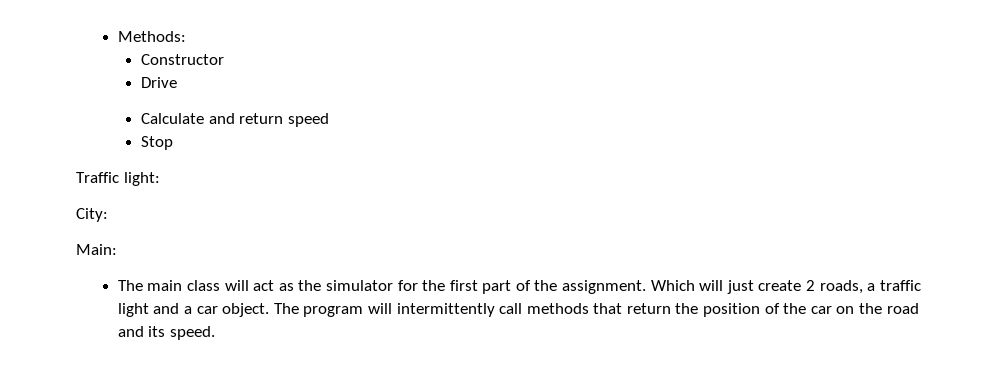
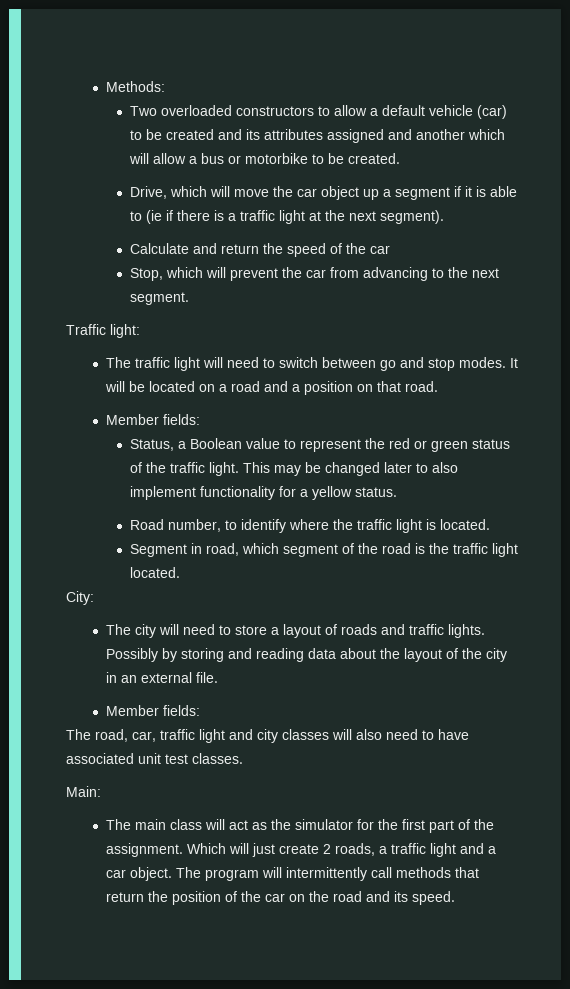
[140,54,224,65] [140,77,177,88] Constructor // Drive -> [129,105,507,119] [129,129,505,143] [128,153,400,164] [129,186,517,200] [129,210,444,224] Two overloaded constructors to allow a default vehicle (car) to be created and its attributes assigned and another which will allow a bus or motorbike to be created. // Drive, which will move the car object up a segment if it is able to (ie if there is a traffic light at the next segment).
(284, 118) none -> [262,243,283,254] the
[140,136,173,150] [76,172,160,186] [76,208,108,222] // Stop // Traffic light: // City: -> [329,243,390,254] [129,267,499,281] [129,292,189,305] [66,324,140,338] [105,357,518,371] [104,381,438,395] [105,414,200,425] [129,438,510,452] [129,462,458,476] [129,486,397,500] [129,519,490,533] [129,543,518,557] [129,567,180,578] [66,591,94,605] [105,624,485,638] [105,648,507,662] [105,672,218,683] [105,705,200,716] [66,729,469,743] [66,753,243,764] of the car // Stop, which will prevent the car from advancing to the next segment. // Traffic light: // The traffic light will need to switch between go and stop modes. It will be located on a road and a position on that road. // Member fields: // Status, a Boolean value to represent the red or green status of the traffic light. This may be changed later to also implement functionality for a yellow status. // Road number, to identify where the traffic light is located. // Segment in road, which segment of the road is the traffic light located. // City: // The city will need to store a layout of roads and traffic lights. Possibly by storing and reading data about the layout of the city in an external file. // Member fields: // The road, car, traffic light and city classes will also need to have associated unit test classes.

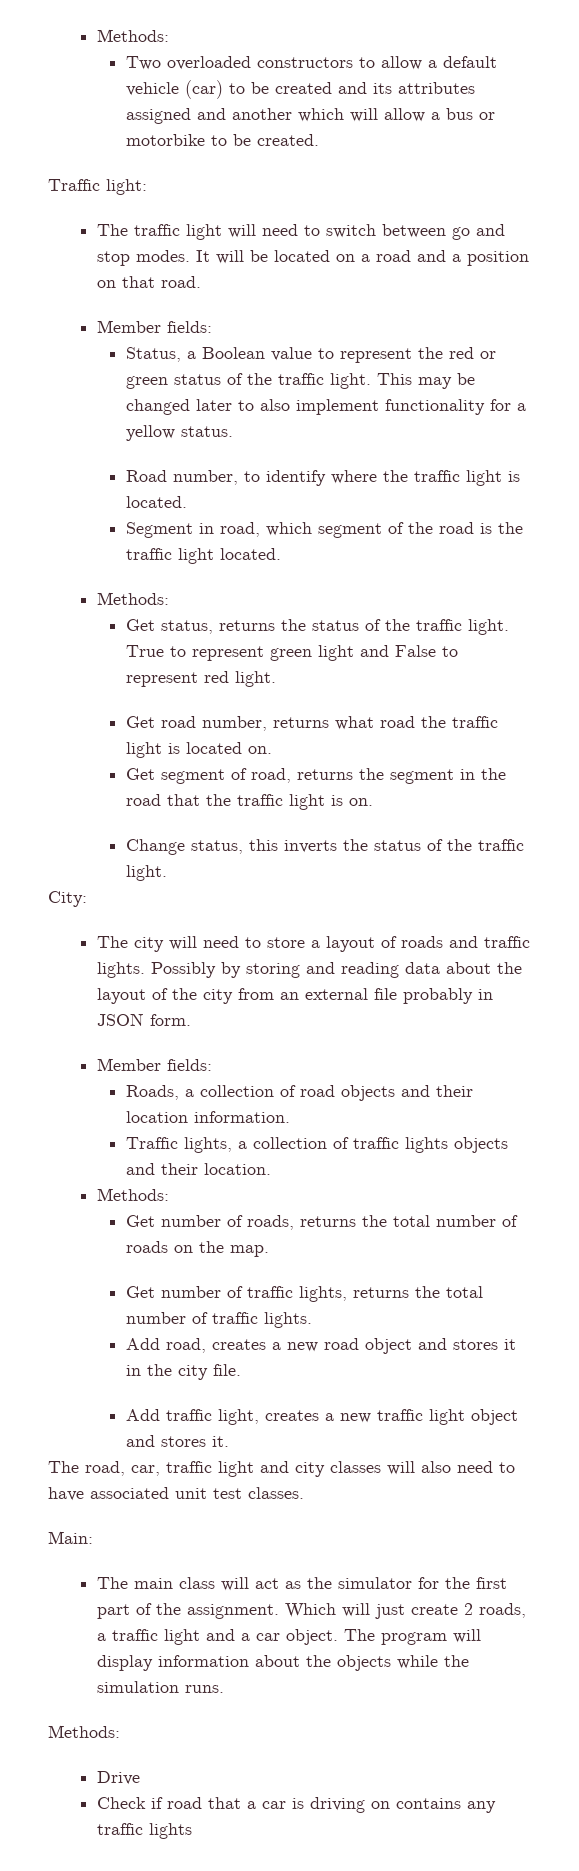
[129,186,517,200] [129,210,444,224] [129,243,390,257] [129,267,499,281] [129,292,189,305] // Drive, which will move the car object up a segment if it is able to (ie if there is a traffic light at the next segment). // Calculate and return the speed of the car // Stop, which will prevent the car from advancing to the next segment. -> (320, 140) none
(180, 572) none -> [96,592,169,605] [126,619,510,635] [126,645,459,661] [126,671,277,687] [126,716,499,731] [126,742,273,758] [126,768,507,784] [126,794,374,810] [126,839,525,855] [126,865,168,881] // Methods: // Get status, returns the status of the traffic light. True to represent green light and False to represent red light. // Get road number, returns what road the traffic light is located on. // Get segment of road, returns the segment in the road that the traffic light is on. // Change status, this inverts the status of the traffic light.
[105,672,117,683] in -> [237,988,274,1000] from
[195,672,218,683] [105,705,200,716] file. // Member fields: -> [373,988,493,1004] [96,1013,191,1026] [96,1058,212,1071] [126,1085,474,1101] [126,1111,291,1123] [126,1137,509,1153] [126,1163,272,1175] [96,1188,169,1201] [126,1215,519,1230] [126,1241,270,1257] [126,1286,484,1302] [126,1312,313,1328] [126,1338,517,1354] [126,1364,242,1380] [126,1409,519,1425] [126,1435,230,1447] file probably in JSON form. // Member fields: // Roads, a collection of road objects and their location information. // Traffic lights, a collection of traffic lights objects and their location. // Methods: // Get number of roads, returns the total number of roads on the map. // Get number of traffic lights, returns the total number of traffic lights. // Add road, creates a new road object and stores it in the city file. // Add traffic light, creates a new traffic light object and stores it.
[285,867,479,881] [105,891,455,905] intermittently call methods that return the position of the car on the road and its speed. -> [96,1655,469,1671] [96,1681,224,1693] [48,1725,120,1738] [96,1771,140,1785] [96,1797,496,1813] [96,1823,192,1839] display information about the objects while the simulation runs. // Methods: // Drive // Check if road that a car is driving on contains any traffic lights

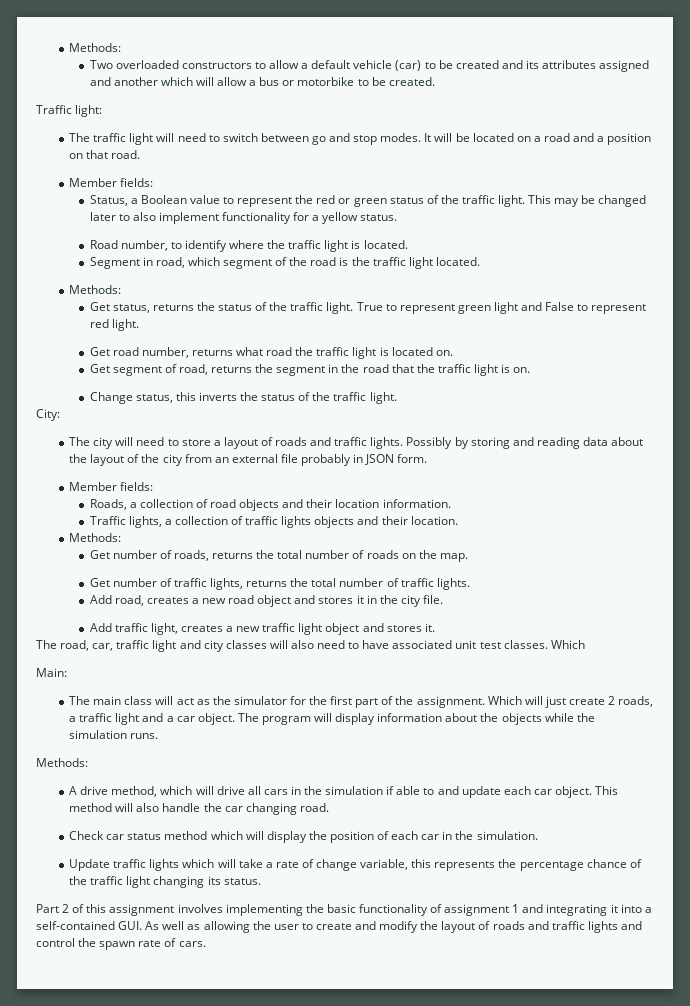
(304, 1493) none -> [550,640,585,649] Which
[96,1771,140,1785] [96,1797,496,1813] [96,1823,192,1839] Drive // Check if road that a car is driving on contains any traffic lights -> [69,786,619,798] [69,803,329,815] [69,831,538,843] [69,859,642,871] [69,876,261,888] [36,904,652,916] [36,921,642,933] [36,938,206,950] A drive method, which will drive all cars in the simulation if able to and update each car object. This method will also handle the car changing road. // Check car status method which will display the position of each car in the simulation. // Update traffic lights which will take a rate of change variable, this represents the percentage chance of the traffic light changing its status. // Part 2 of this assignment involves implementing the basic functionality of assignment 1 and integrating it into a self-contained GUI. As well as allowing the user to create and modify the layout of roads and traffic lights and control the spawn rate of cars.

